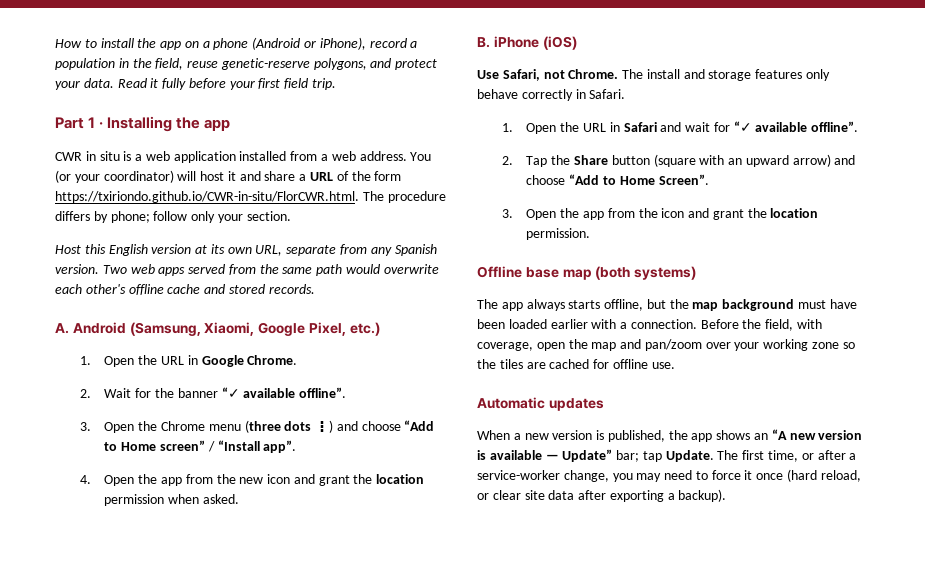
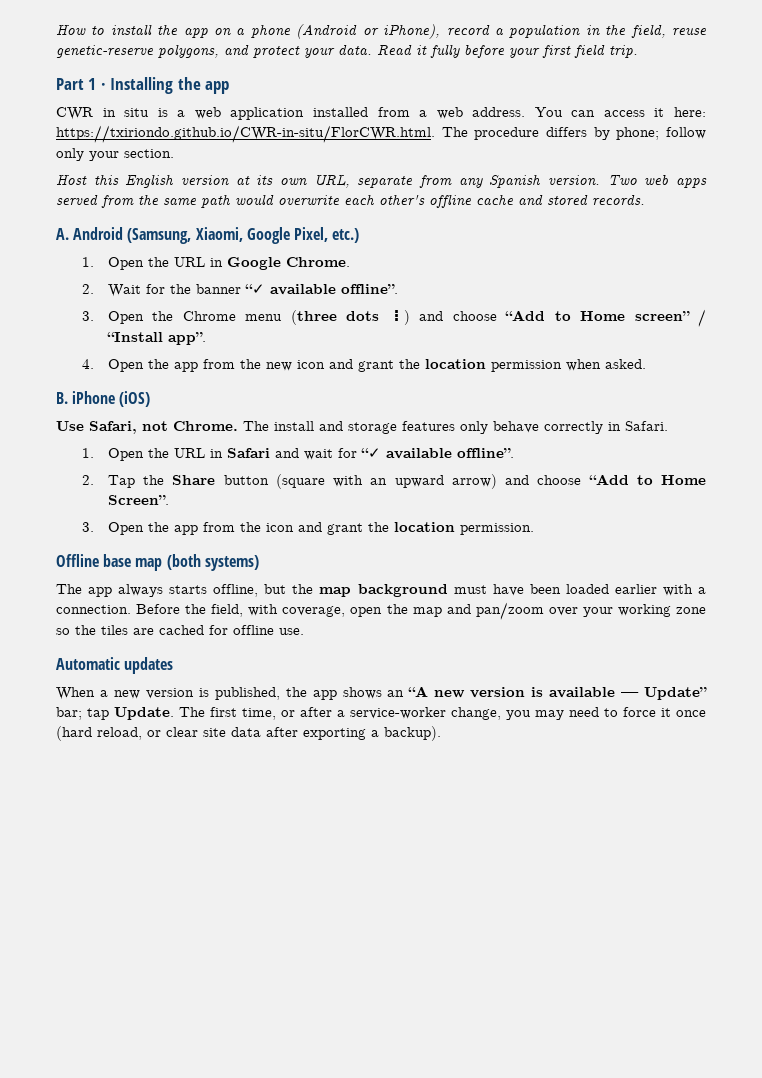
[55,170,402,183] (or your coordinator) will host it and share a URL of the form -> [571,107,706,117] can access it here:

